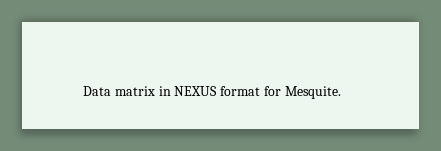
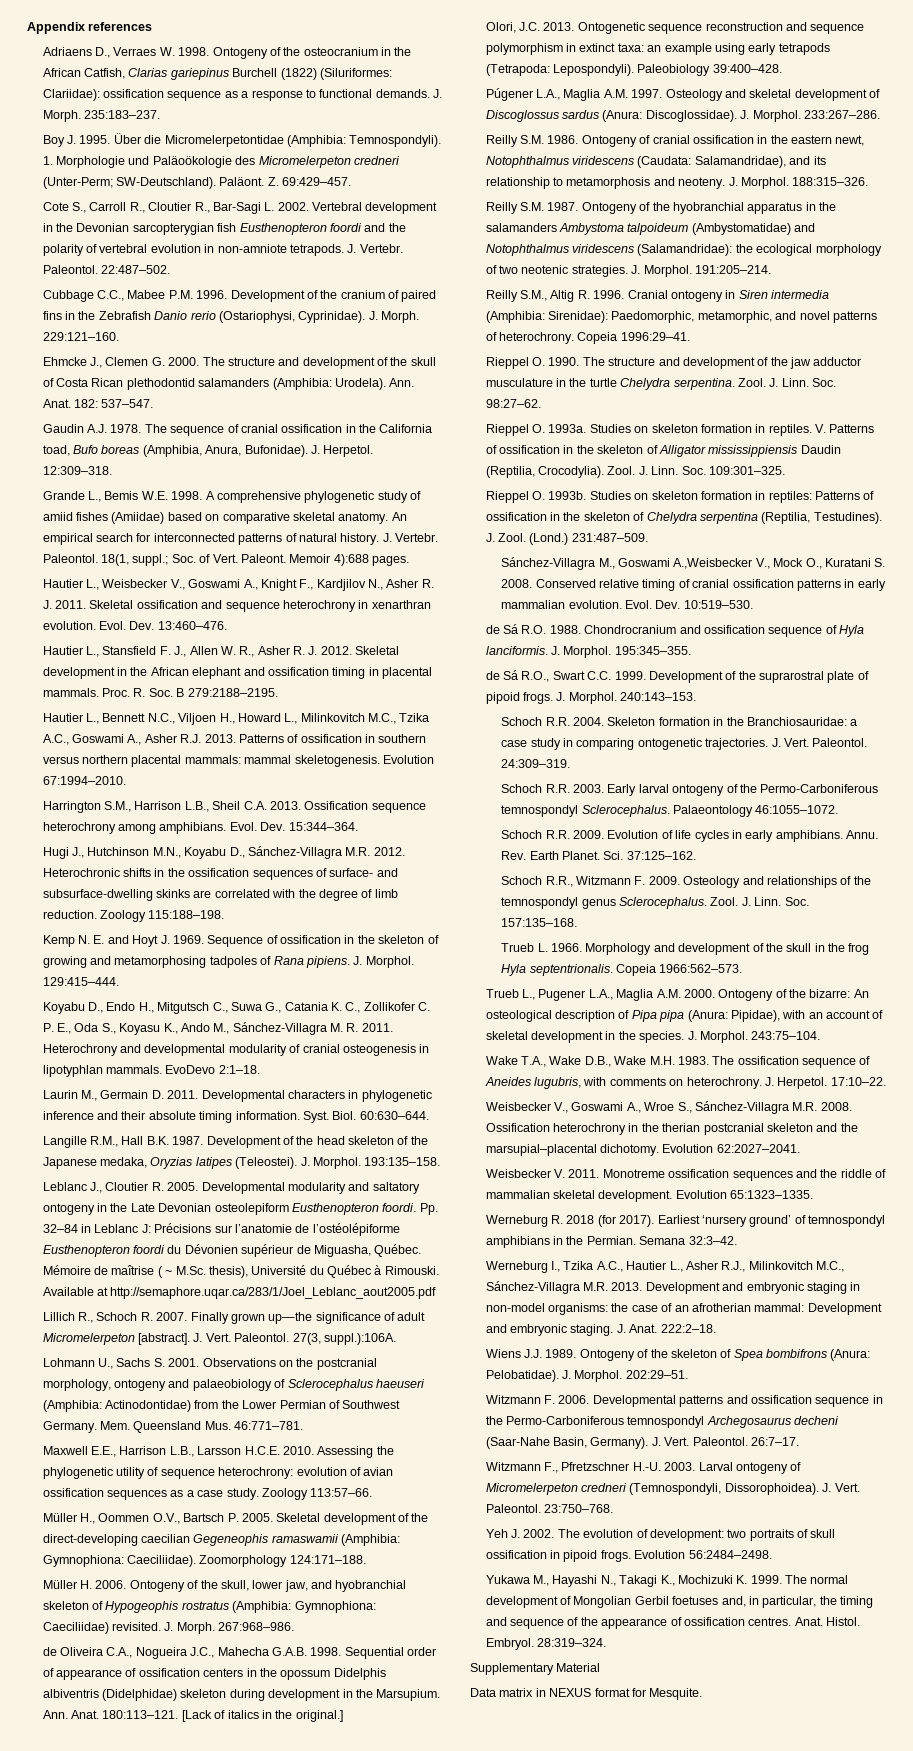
(83, 91) none -> [27,22,153,34] [42,47,412,59] [42,68,392,80] [42,89,443,101] [42,110,161,122] [42,133,442,147] [42,156,400,168] [42,177,352,189] [42,202,438,214] [42,223,406,235] [42,244,403,256] [42,265,171,274] [42,290,437,302] [42,311,420,323] [42,332,119,341] [42,357,436,369] [42,378,415,390] [42,399,154,408] [42,424,433,436] [42,445,374,457] [42,466,112,475] [42,491,422,503] [42,512,407,524] [42,533,439,545] [42,554,410,566] [42,579,434,591] [42,600,431,612] [42,621,227,630] [42,646,400,657] [42,667,433,679] [42,688,278,697] [42,713,430,725] [42,734,427,745] [42,755,434,767] [42,776,126,785] [42,801,426,813] [42,822,358,834] [42,846,405,859] [42,868,398,880] [42,889,398,901] [42,910,225,922] [42,935,439,947] [42,956,414,968] [42,977,119,986] [42,1002,431,1014] [42,1022,393,1035] [42,1044,430,1056] [42,1065,260,1077] [42,1090,432,1102] [42,1111,429,1123] [42,1136,428,1148] [42,1157,441,1169] [42,1182,420,1194] [42,1203,438,1215] [42,1223,400,1236] [42,1244,422,1257] [42,1265,439,1278] [42,1287,437,1299] [42,1312,426,1324] [42,1333,396,1345] [42,1358,377,1370] [42,1379,425,1391] [42,1400,401,1412] [42,1421,304,1433] [42,1446,394,1458] [42,1467,394,1479] [42,1488,373,1500] [42,1513,429,1525] [42,1534,401,1546] [42,1555,366,1567] [42,1580,407,1592] [42,1601,376,1613] [42,1622,295,1634] [42,1647,437,1659] [42,1668,386,1680] [42,1689,441,1701] [42,1710,343,1722] [485,22,865,34] [485,43,830,55] [485,64,782,76] [485,88,881,101] [485,110,880,122] [485,135,865,147] [485,156,826,168] [485,177,869,189] [485,202,837,214] [485,223,816,235] [485,244,882,256] [485,265,771,277] [485,290,830,302] [485,311,877,323] [485,332,690,344] [485,357,862,369] [485,378,837,390] [485,399,541,408] [485,424,875,436] [485,445,841,457] [485,466,785,478] [485,491,875,503] [485,512,882,524] [485,533,648,545] [501,557,886,570] [501,579,886,591] [501,600,753,609] [485,624,865,637] [485,646,691,658] [485,670,869,683] [485,692,697,704] [501,717,858,726] [501,738,868,750] [501,759,571,768] [501,784,879,796] [501,805,839,817] [501,830,879,842] [501,851,696,860] [501,876,871,888] [501,897,809,909] [501,918,578,927] [501,943,870,955] [501,964,743,976] [485,989,869,1001] [485,1010,884,1022] [485,1031,821,1043] [485,1056,871,1068] [484,1077,886,1089] [485,1101,852,1114] [485,1123,858,1135] [485,1144,800,1156] [485,1169,887,1181] [485,1190,814,1202] [485,1215,886,1227] [485,1236,737,1248] [485,1261,845,1273] [485,1281,861,1294] [485,1303,882,1315] [485,1324,716,1336] [485,1349,871,1361] [485,1370,688,1382] [485,1395,883,1407] [485,1416,840,1428] [485,1437,799,1449] [485,1462,802,1474] [485,1483,860,1495] [485,1504,614,1513] [485,1529,836,1541] [485,1550,772,1562] [485,1575,849,1587] [485,1596,874,1608] [485,1617,861,1629] [485,1638,607,1650] [470,1663,601,1675] Appendix references // Adriaens D., Verraes W. 1998. Ontogeny of the osteocranium in the African Catfish, Clarias gariepinus Burchell (1822) (Siluriformes: Clariidae): ossification sequence as a response to functional demands. J. Morph. 235:183–237. // Boy J. 1995. Über die Micromelerpetontidae (Amphibia: Temnospondyli). 1. Morphologie und Paläoökologie des Micromelerpeton credneri (Unter-Perm; SW-Deutschland). Paläont. Z. 69:429–457. // Cote S., Carroll R., Cloutier R., Bar-Sagi L. 2002. Vertebral development in the Devonian sarcopterygian fish Eusthenopteron foordi and the polarity of vertebral evolution in non-amniote tetrapods. J. Vertebr. Paleontol. 22:487–502. // Cubbage C.C., Mabee P.M. 1996. Development of the cranium of paired fins in the Zebrafish Danio rerio (Ostariophysi, Cyprinidae). J. Morph. 229:121–160. // Ehmcke J., Clemen G. 2000. The structure and development of the skull of Costa Rican plethodontid salamanders (Amphibia: Urodela). Ann. Anat. 182: 537–547. // Gaudin A.J. 1978. The sequence of cranial ossification in the California toad, Bufo boreas (Amphibia, Anura, Bufonidae). J. Herpetol. 12:309–318. // Grande L., Bemis W.E. 1998. A comprehensive phylogenetic study of amiid fishes (Amiidae) based on comparative skeletal anatomy. An empirical search for interconnected patterns of natural history. J. Vertebr. Paleontol. 18(1, suppl.; Soc. of Vert. Paleont. Memoir 4):688 pages. // Hautier L., Weisbecker V., Goswami A., Knight F., Kardjilov N., Asher R. J. 2011. Skeletal ossification and sequence heterochrony in xenarthran evolution. Evol. Dev. 13:460–476. // Hautier L., Stansfield F. J., Allen W. R., Asher R. J. 2012. Skeletal development in the African elephant and ossification timing in placental mammals. Proc. R. Soc. B 279:2188–2195. // Hautier L., Bennett N.C., Viljoen H., Howard L., Milinkovitch M.C., Tzika A.C., Goswami A., Asher R.J. 2013. Patterns of ossification in southern versus northern placental mammals: mammal skeletogenesis. Evolution 67:1994–2010. // Harrington S.M., Harrison L.B., Sheil C.A. 2013. Ossification sequence heterochrony among amphibians. Evol. Dev. 15:344–364. // Hugi J., Hutchinson M.N., Koyabu D., Sánchez-Villagra M.R. 2012. Heterochronic shifts in the ossification sequences of surface- and subsurface-dwelling skinks are correlated with the degree of limb reduction. Zoology 115:188–198. // Kemp N. E. and Hoyt J. 1969. Sequence of ossification in the skeleton of growing and metamorphosing tadpoles of Rana pipiens. J. Morphol. 129:415–444. // Koyabu D., Endo H., Mitgutsch C., Suwa G., Catania K. C., Zollikofer C. P. E., Oda S., Koyasu K., Ando M., Sánchez-Villagra M. R. 2011. Heterochrony and developmental modularity of cranial osteogenesis in lipotyphlan mammals. EvoDevo 2:1–18. // Laurin M., Germain D. 2011. Developmental characters in phylogenetic inference and their absolute timing information. Syst. Biol. 60:630–644. // Langille R.M., Hall B.K. 1987. Development of the head skeleton of the Japanese medaka, Oryzias latipes (Teleostei). J. Morphol. 193:135–158. // Leblanc J., Cloutier R. 2005. Developmental modularity and saltatory ontogeny in the Late Devonian osteolepiform Eusthenopteron foordi. Pp. 32–84 in Leblanc J: Précisions sur l’anatomie de l’ostéolépiforme Eusthenopteron foordi du Dévonien supérieur de Miguasha, Québec. Mémoire de maîtrise ( ~ M.Sc. thesis), Université du Québec à Rimouski. Available at http://semaphore.uqar.ca/283/1/Joel_Leblanc_aout2005.pdf // Lillich R., Schoch R. 2007. Finally grown up—the significance of adult Micromelerpeton [abstract]. J. Vert. Paleontol. 27(3, suppl.):106A. // Lohmann U., Sachs S. 2001. Observations on the postcranial morphology, ontogeny and palaeobiology of Sclerocephalus haeuseri (Amphibia: Actinodontidae) from the Lower Permian of Southwest Germany. Mem. Queensland Mus. 46:771–781. // Maxwell E.E., Harrison L.B., Larsson H.C.E. 2010. Assessing the phylogenetic utility of sequence heterochrony: evolution of avian ossification sequences as a case study. Zoology 113:57–66. // Müller H., Oommen O.V., Bartsch P. 2005. Skeletal development of the direct-developing caecilian Gegeneophis ramaswamii (Amphibia: Gymnophiona: Caeciliidae). Zoomorphology 124:171–188. // Müller H. 2006. Ontogeny of the skull, lower jaw, and hyobranchial skeleton of Hypogeophis rostratus (Amphibia: Gymnophiona: Caeciliidae) revisited. J. Morph. 267:968–986. // de Oliveira C.A., Nogueira J.C., Mahecha G.A.B. 1998. Sequential order of appearance of ossification centers in the opossum Didelphis albiventris (Didelphidae) skeleton during development in the Marsupium. Ann. Anat. 180:113–121. [Lack of italics in the original.] // Olori, J.C. 2013. Ontogenetic sequence reconstruction and sequence polymorphism in extinct taxa: an example using early tetrapods (Tetrapoda: Lepospondyli). Paleobiology 39:400–428. // Púgener L.A., Maglia A.M. 1997. Osteology and skeletal development of Discoglossus sardus (Anura: Discoglossidae). J. Morphol. 233:267–286. // Reilly S.M. 1986. Ontogeny of cranial ossification in the eastern newt, Notophthalmus viridescens (Caudata: Salamandridae), and its relationship to metamorphosis and neoteny. J. Morphol. 188:315–326. // Reilly S.M. 1987. Ontogeny of the hyobranchial apparatus in the salamanders Ambystoma talpoideum (Ambystomatidae) and Notophthalmus viridescens (Salamandridae): the ecological morphology of two neotenic strategies. J. Morphol. 191:205–214. // Reilly S.M., Altig R. 1996. Cranial ontogeny in Siren intermedia (Amphibia: Sirenidae): Paedomorphic, metamorphic, and novel patterns of heterochrony. Copeia 1996:29–41. // Rieppel O. 1990. The structure and development of the jaw adductor musculature in the turtle Chelydra serpentina. Zool. J. Linn. Soc. 98:27–62. // Rieppel O. 1993a. Studies on skeleton formation in reptiles. V. Patterns of ossification in the skeleton of Alligator mississippiensis Daudin (Reptilia, Crocodylia). Zool. J. Linn. Soc. 109:301–325. // Rieppel O. 1993b. Studies on skeleton formation in reptiles: Patterns of ossification in the skeleton of Chelydra serpentina (Reptilia, Testudines). J. Zool. (Lond.) 231:487–509. // Sánchez-Villagra M., Goswami A.,Weisbecker V., Mock O., Kuratani S. 2008. Conserved relative timing of cranial ossification patterns in early mammalian evolution. Evol. Dev. 10:519–530. // de Sá R.O. 1988. Chondrocranium and ossification sequence of Hyla lanciformis. J. Morphol. 195:345–355. // de Sá R.O., Swart C.C. 1999. Development of the suprarostral plate of pipoid frogs. J. Morphol. 240:143–153. // Schoch R.R. 2004. Skeleton formation in the Branchiosauridae: a case study in comparing ontogenetic trajectories. J. Vert. Paleontol. 24:309–319. // Schoch R.R. 2003. Early larval ontogeny of the Permo-Carboniferous temnospondyl Sclerocephalus. Palaeontology 46:1055–1072. // Schoch R.R. 2009. Evolution of life cycles in early amphibians. Annu. Rev. Earth Planet. Sci. 37:125–162. // Schoch R.R., Witzmann F. 2009. Osteology and relationships of the temnospondyl genus Sclerocephalus. Zool. J. Linn. Soc. 157:135–168. // Trueb L. 1966. Morphology and development of the skull in the frog Hyla septentrionalis. Copeia 1966:562–573. // Trueb L., Pugener L.A., Maglia A.M. 2000. Ontogeny of the bizarre: An osteological description of Pipa pipa (Anura: Pipidae), with an account of skeletal development in the species. J. Morphol. 243:75–104. // Wake T.A., Wake D.B., Wake M.H. 1983. The ossification sequence of Aneides lugubris, with comments on heterochrony. J. Herpetol. 17:10–22. // Weisbecker V., Goswami A., Wroe S., Sánchez-Villagra M.R. 2008. Ossification heterochrony in the therian postcranial skeleton and the marsupial–placental dichotomy. Evolution 62:2027–2041. // Weisbecker V. 2011. Monotreme ossification sequences and the riddle of mammalian skeletal development. Evolution 65:1323–1335. // Werneburg R. 2018 (for 2017). Earliest ‘nursery ground’ of temnospondyl amphibians in the Permian. Semana 32:3–42. // Werneburg I., Tzika A.C., Hautier L., Asher R.J., Milinkovitch M.C., Sánchez-Villagra M.R. 2013. Development and embryonic staging in non-model organisms: the case of an afrotherian mammal: Development and embryonic staging. J. Anat. 222:2–18. // Wiens J.J. 1989. Ontogeny of the skeleton of Spea bombifrons (Anura: Pelobatidae). J. Morphol. 202:29–51. // Witzmann F. 2006. Developmental patterns and ossification sequence in the Permo-Carboniferous temnospondyl Archegosaurus decheni (Saar-Nahe Basin, Germany). J. Vert. Paleontol. 26:7–17. // Witzmann F., Pfretzschner H.-U. 2003. Larval ontogeny of Micromelerpeton credneri (Temnospondyli, Dissorophoidea). J. Vert. Paleontol. 23:750–768. // Yeh J. 2002. The evolution of development: two portraits of skull ossification in pipoid frogs. Evolution 56:2484–2498. // Yukawa M., Hayashi N., Takagi K., Mochizuki K. 1999. The normal development of Mongolian Gerbil foetuses and, in particular, the timing and sequence of the appearance of ossification centres. Anat. Histol. Embryol. 28:319–324. // Supplementary Material //

